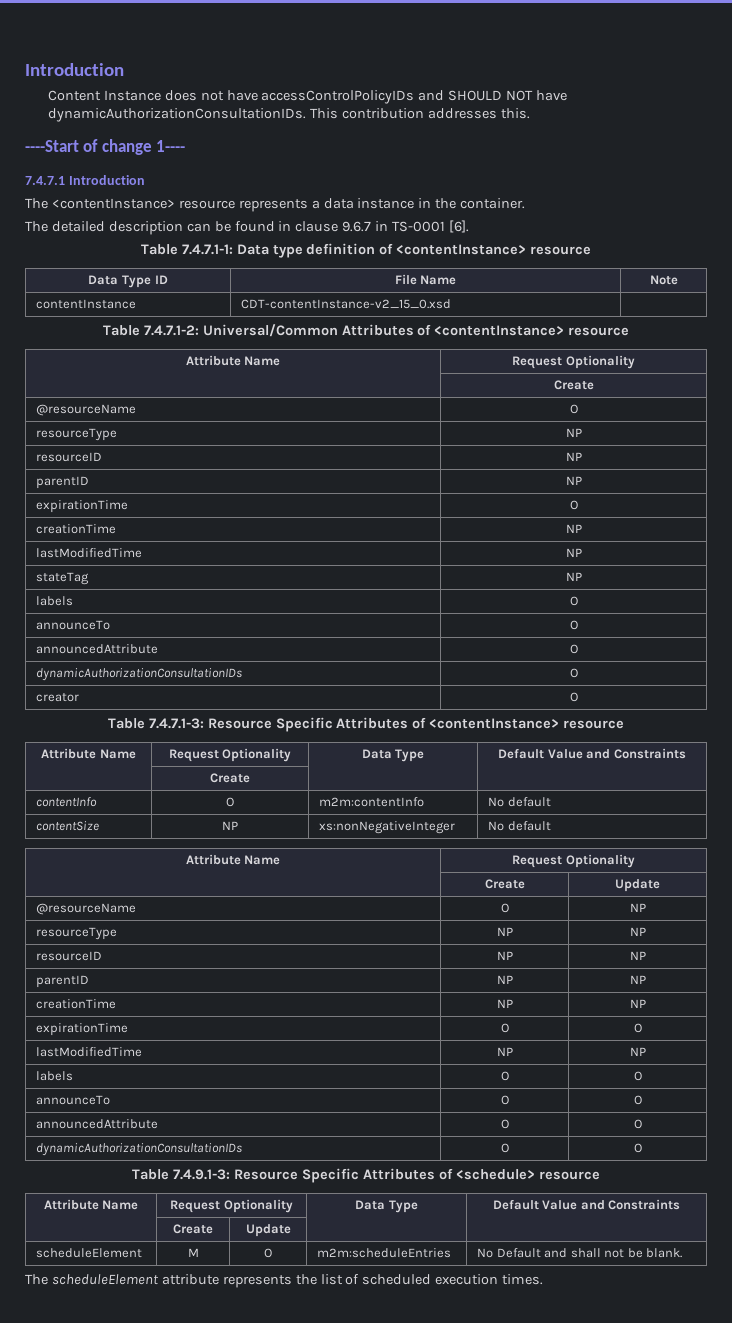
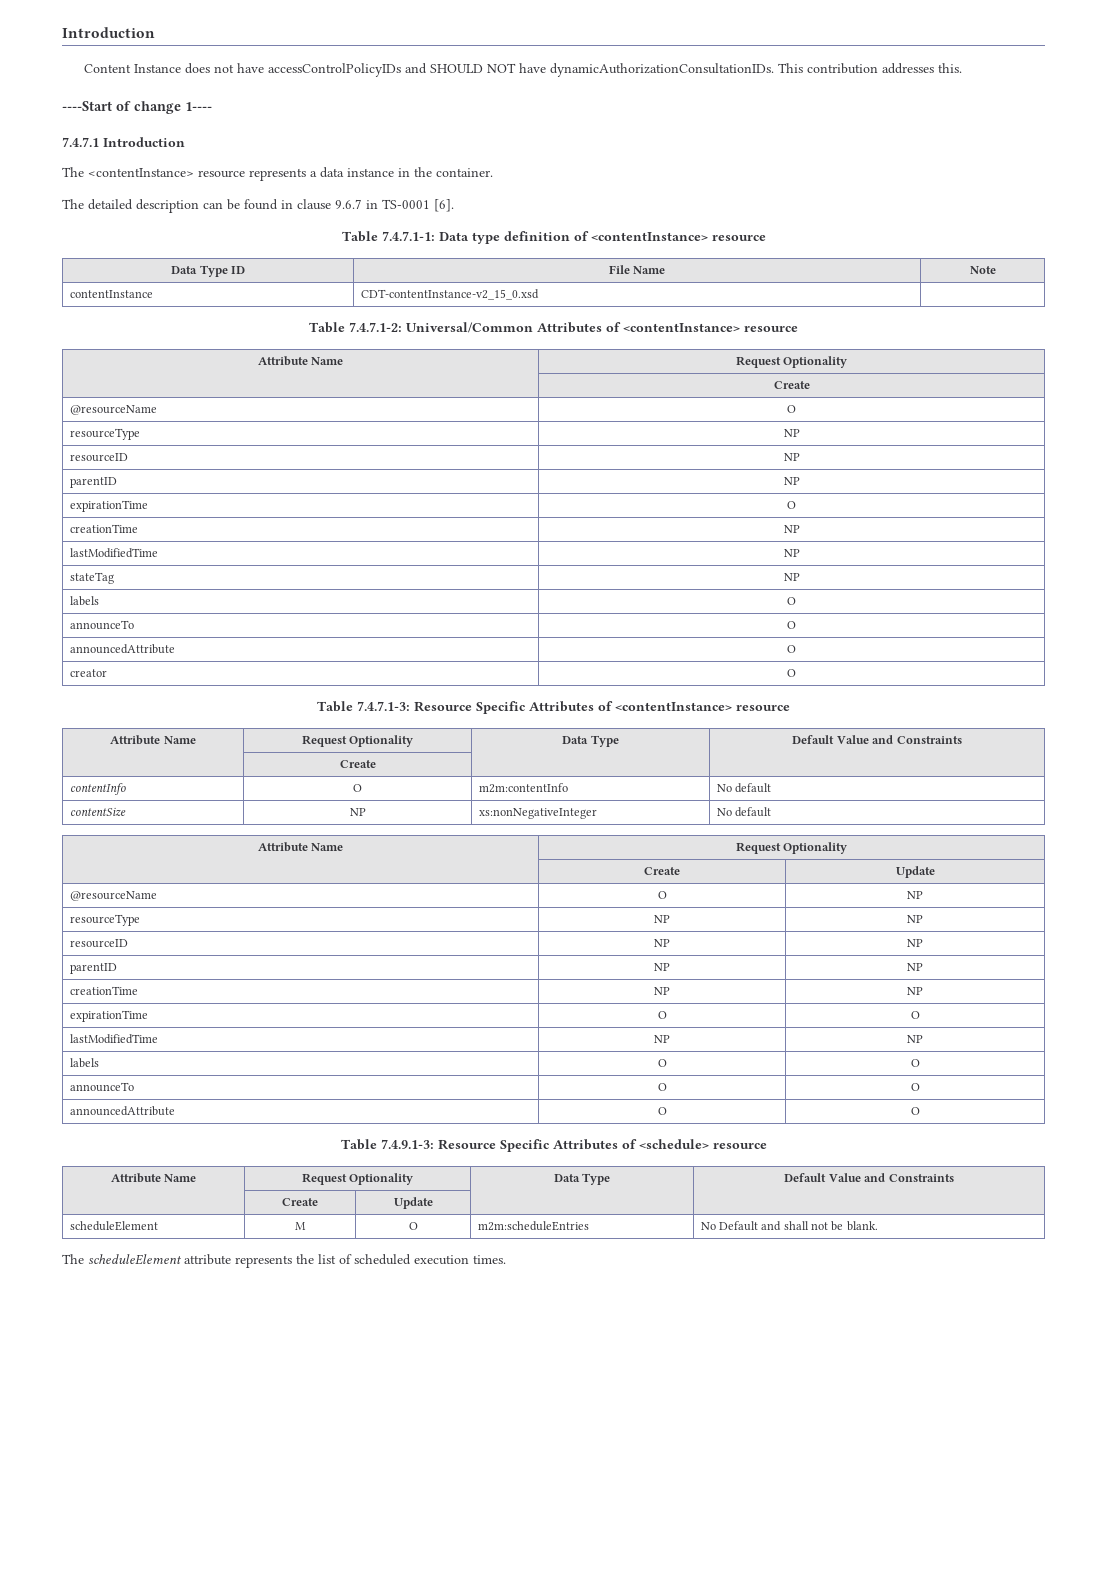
[36,668,243,681] [569,668,578,678] // dynamicAuthorizationConsultationIDs | O -> (796, 649) none
[36,1143,243,1156] [500,1143,509,1153] [633,1143,642,1153] // dynamicAuthorizationConsultationIDs | O | O -> (920, 1111) none

